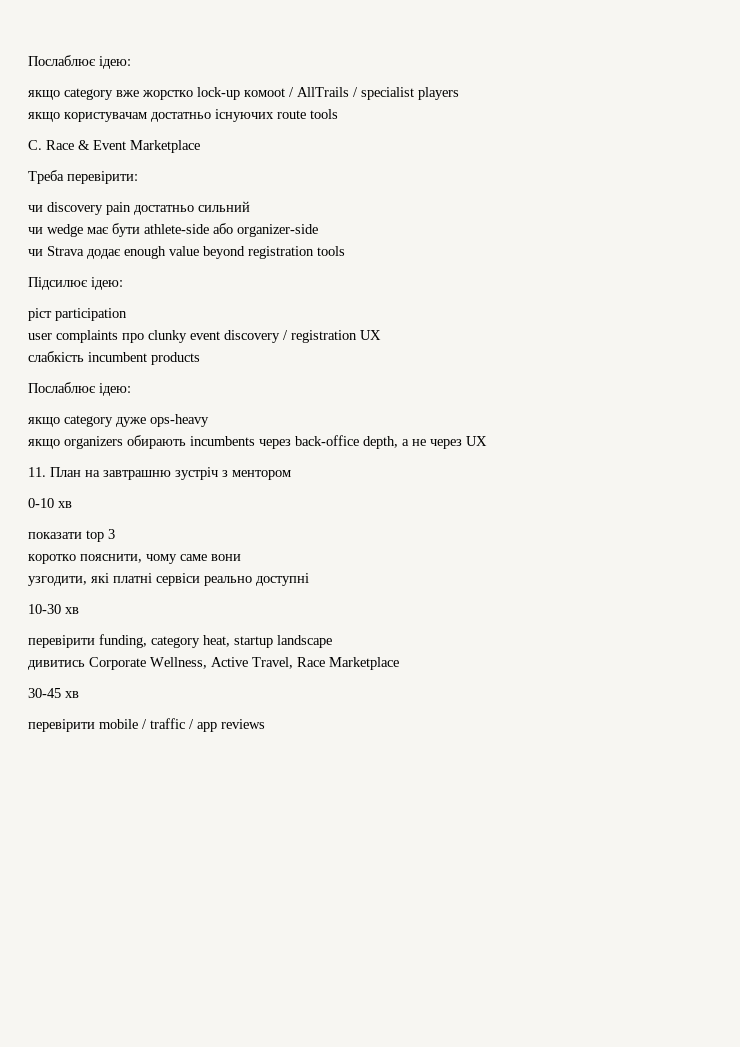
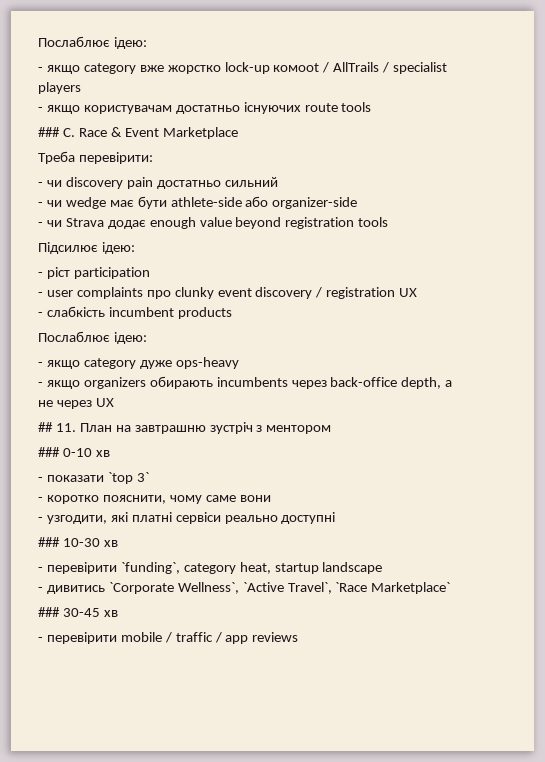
[28,55,131,69] Послаблює ідею: // -> [38,36,147,49] [38,67,43,72] Послаблює ідею: // -
(459, 93) none -> [38,107,43,112] -
(338, 114) none -> [38,127,60,137] ###
(138, 177) none -> [38,182,43,187] -
(250, 206) none -> [38,202,43,207] -
(318, 230) none -> [38,222,43,227] -
(123, 283) none -> [38,272,43,277] -
(127, 314) none -> [38,292,43,297] -
(381, 335) none -> [38,312,43,317] -
(131, 389) none -> [38,362,43,367] -
(209, 420) none -> [38,382,43,387] -
(487, 441) none -> [38,422,53,432] ##
(291, 475) none -> [38,447,60,457] ###
[28,529,115,542] показати top 3 // -> [38,472,149,484] [38,497,43,502] - показати `top 3` // -
(241, 557) none -> [38,517,43,522] -
(309, 579) none -> [38,537,60,547] ###
[28,634,147,648] перевірити funding, -> [38,562,180,574] - перевірити `funding`,
[28,657,399,670] дивитись Corporate Wellness, Active Travel, Race Marketplace // -> [38,582,451,594] [38,607,60,617] - дивитись `Corporate Wellness`, `Active Travel`, `Race Marketplace` // ###
(79, 694) none -> [38,637,43,642] -

